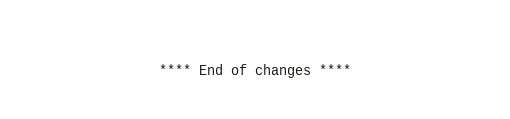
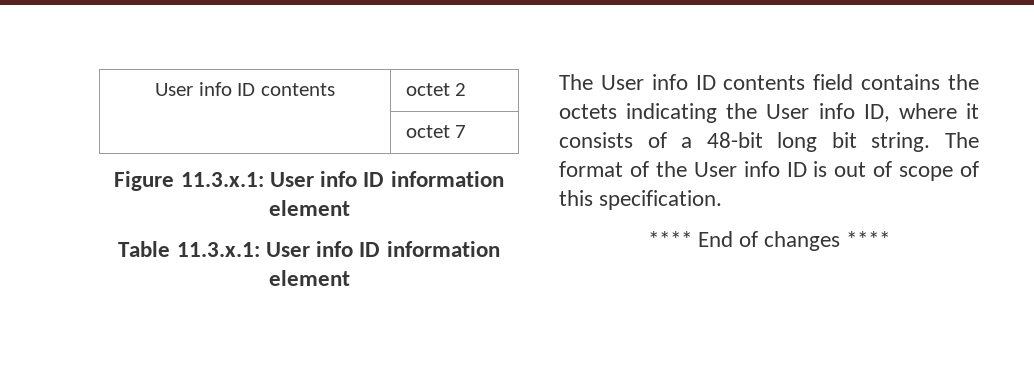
(159, 69) none -> [155,82,335,96] [405,83,467,96] [405,125,467,138] [114,171,504,191] [268,200,350,216] [118,241,500,257] [268,270,350,286] [559,74,979,90] [559,103,979,123] [559,132,979,152] [559,161,979,181] [559,190,723,210] User info ID contents | octet 2 // | octet 7 // Figure 11.3.x.1: User info ID information element // Table 11.3.x.1: User info ID information element // The User info ID contents field contains the octets indicating the User info ID, where it consists of a 48-bit long bit string. The format of the User info ID is out of scope of this specification. //

